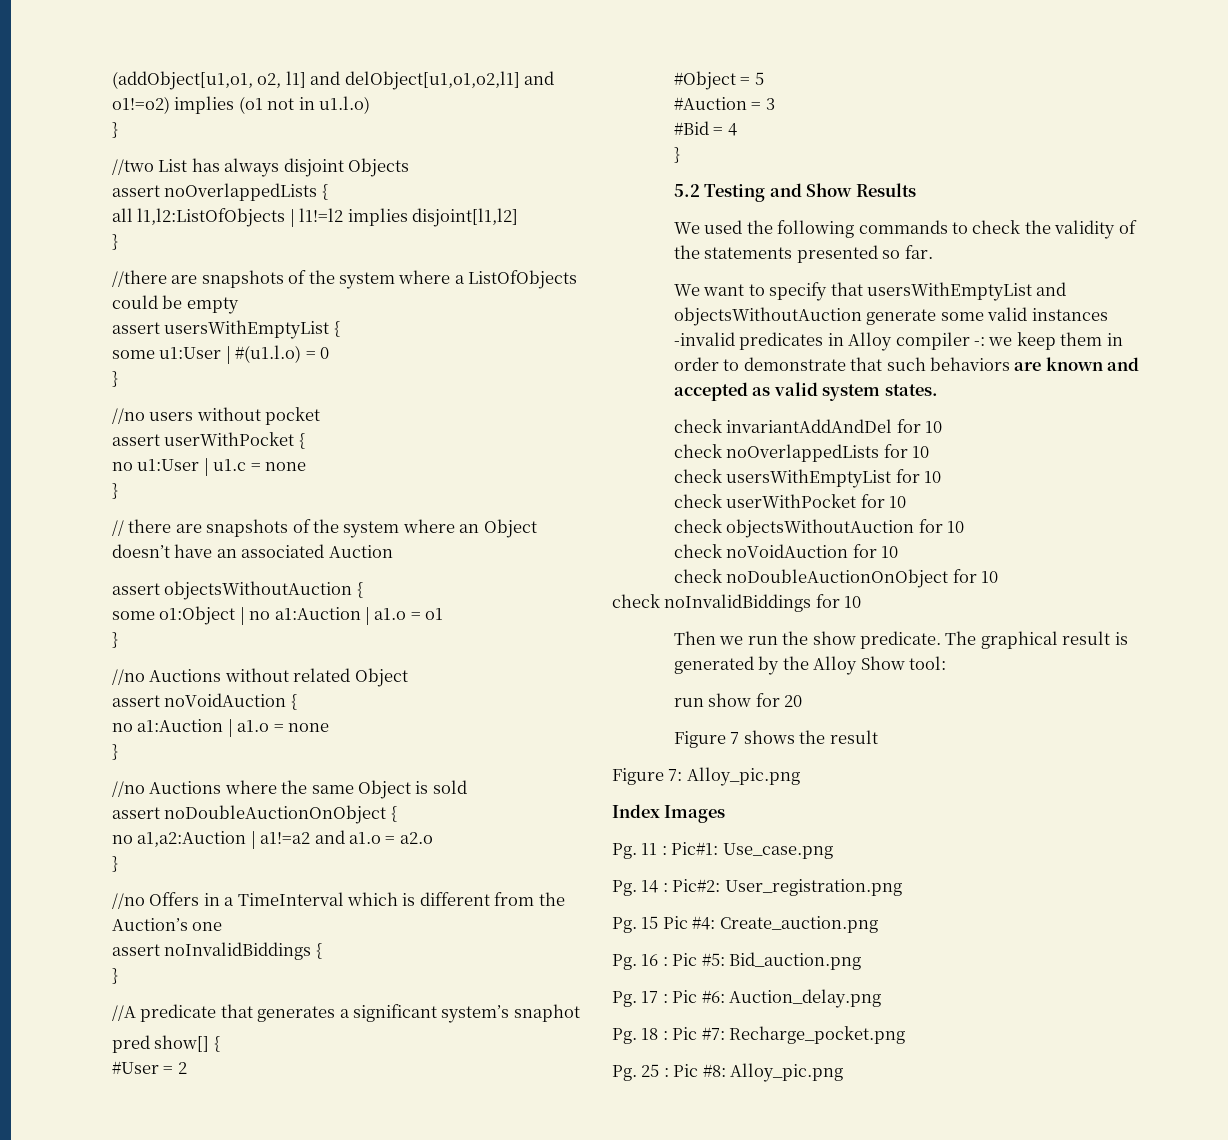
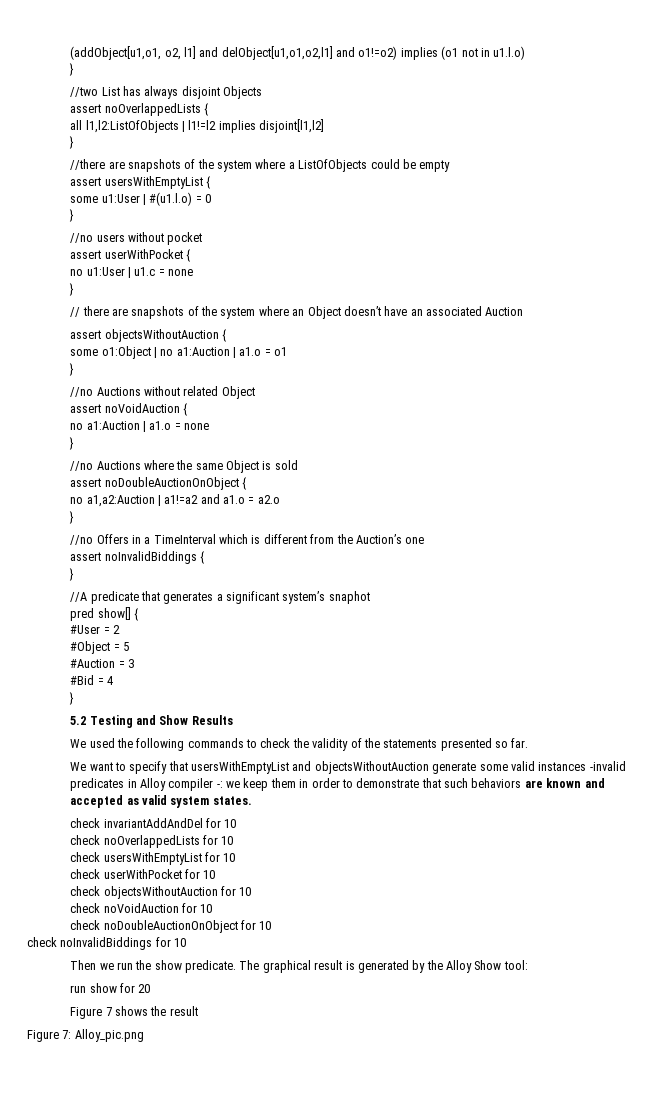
[612,804,726,823] [612,842,833,859] [612,879,902,896] [612,916,878,933] [612,952,862,970] [612,989,882,1008] [612,1026,906,1044] [612,1063,844,1082] // Index Images // Pg. 11 : Pic#1: Use_case.png // Pg. 14 : Pic#2: User_registration.png // Pg. 15 Pic #4: Create_auction.png // Pg. 16 : Pic #5: Bid_auction.png // Pg. 17 : Pic #6: Auction_delay.png // Pg. 18 : Pic #7: Recharge_pocket.png // Pg. 25 : Pic #8: Alloy_pic.png -> (144, 1035) none

